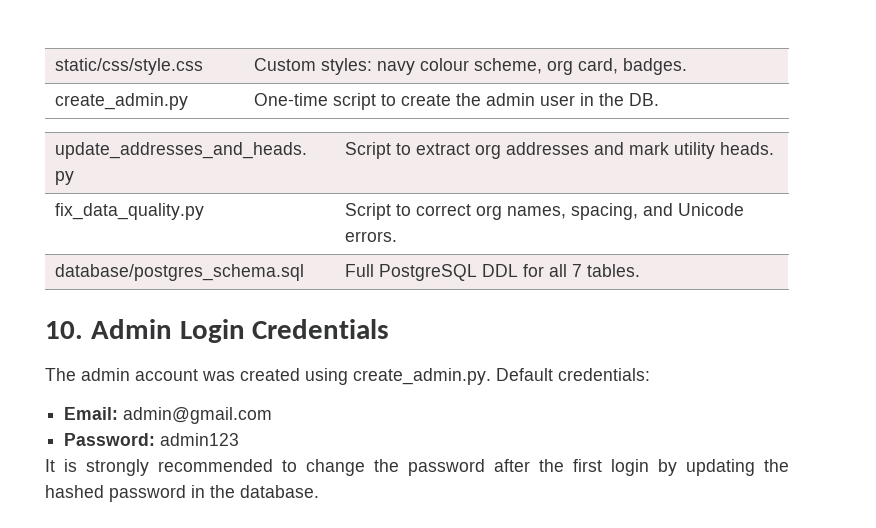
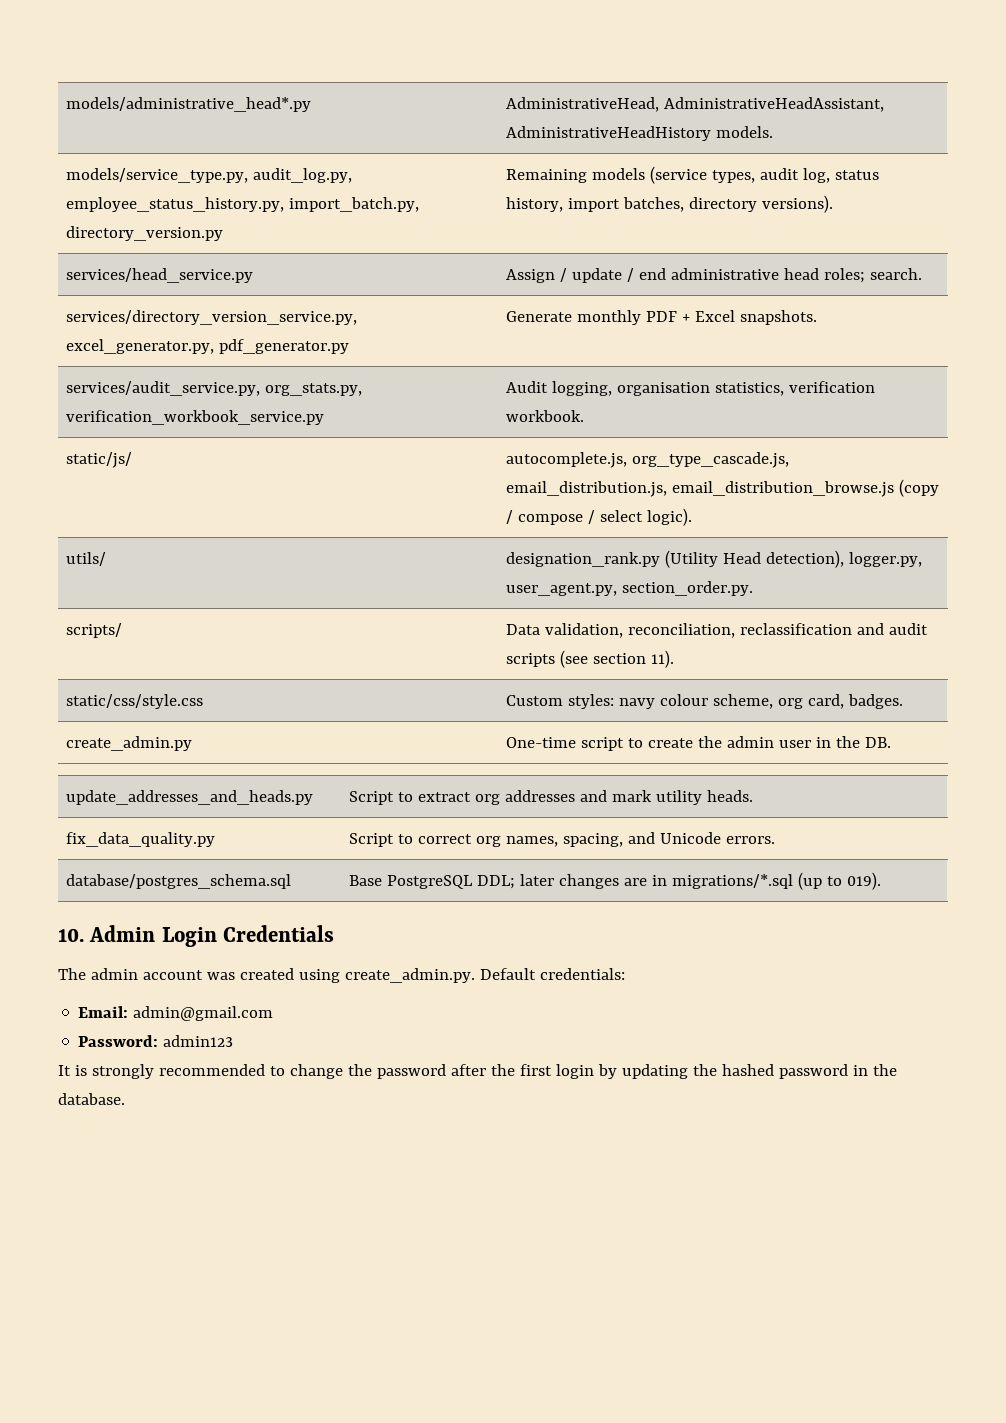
(55, 66) none -> [65,97,311,112] [505,97,884,112] [505,126,773,141] [65,168,352,183] [65,197,419,212] [65,226,223,241] [505,166,879,184] [505,195,833,213] [65,268,253,283] [505,268,922,283] [65,310,357,325] [65,339,349,354] [505,310,817,325] [65,381,362,396] [65,410,324,425] [505,381,875,396] [505,410,584,422] [65,452,132,468] [505,452,789,468] [505,479,939,497] [505,508,692,526] [65,552,106,566] [505,550,922,568] [505,581,753,596] [65,623,122,638] [505,623,928,638] [505,650,674,668] models/administrative_head*.py | AdministrativeHead, AdministrativeHeadAssistant, AdministrativeHeadHistory models. // models/service_type.py, audit_log.py, employee_status_history.py, import_batch.py, directory_version.py | Remaining models (service types, audit log, status history, import batches, directory versions). // services/head_service.py | Assign / update / end administrative head roles; search. // services/directory_version_service.py, excel_generator.py, pdf_generator.py | Generate monthly PDF + Excel snapshots. // services/audit_service.py, org_stats.py, verification_workbook_service.py | Audit logging, organisation statistics, verification workbook. // static/js/ | autocomplete.js, org_type_cascade.js, email_distribution.js, email_distribution_browse.js (copy / compose / select logic). // utils/ | designation_rank.py (Utility Head detection), logger.py, user_agent.py, section_order.py. // scripts/ | Data validation, reconciliation, reclassification and audit scripts (see section 11). //
[345,264,641,281] Full PostgreSQL DDL for all 7 tables. -> [348,872,881,890] Base PostgreSQL DDL; later changes are in migrations/*.sql (up to 019).

